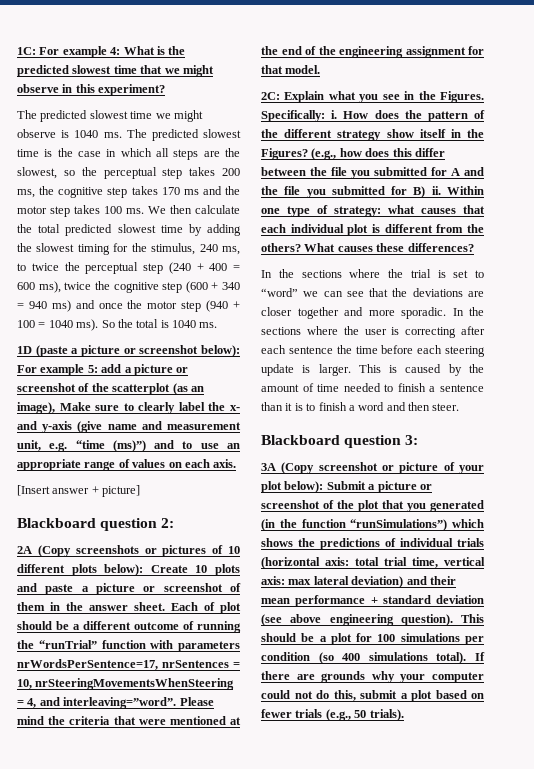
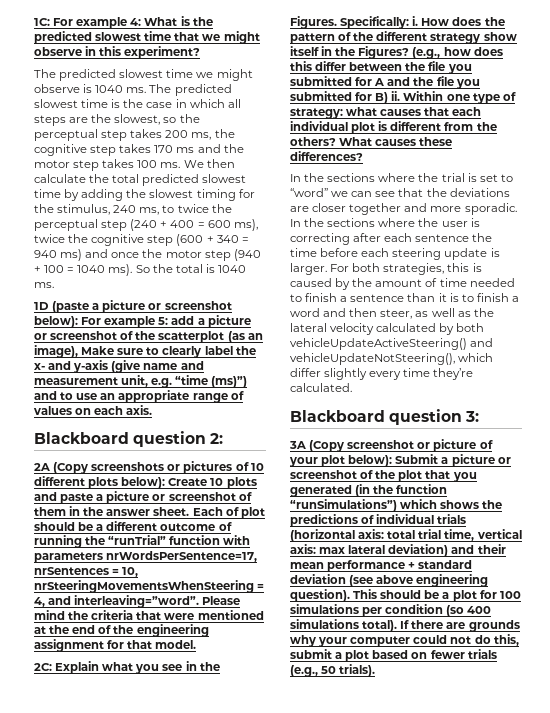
[17,485,141,497] // [Insert answer + picture] -> (153, 410) none
[358,364,381,373] This -> [330,263,470,275] For both strategies, this
[432,403,460,411] steer. -> [380,308,494,319] [290,323,485,335] [290,338,494,350] [290,353,494,365] [290,368,474,380] [290,383,352,392] steer, as well as the lateral velocity calculated by both vehicleUpdateActiveSteering() and vehicleUpdateNotSteering(), which differ slightly every time they’re calculated.

